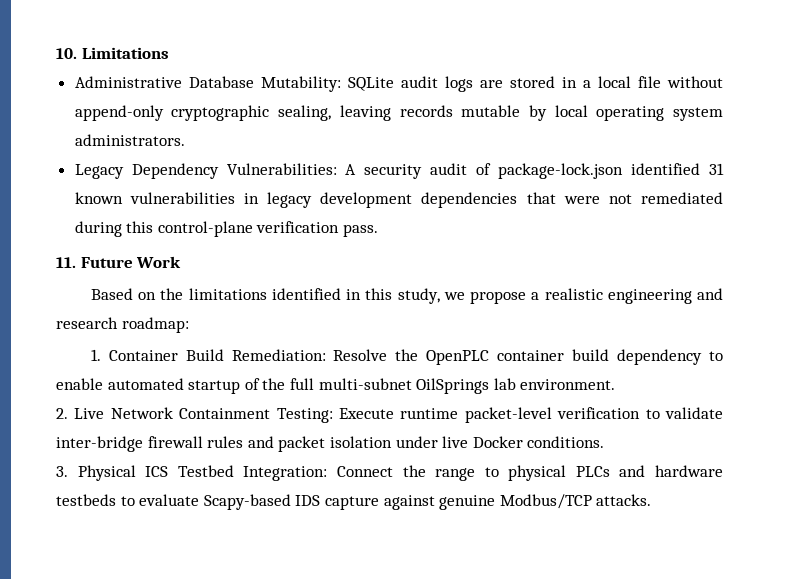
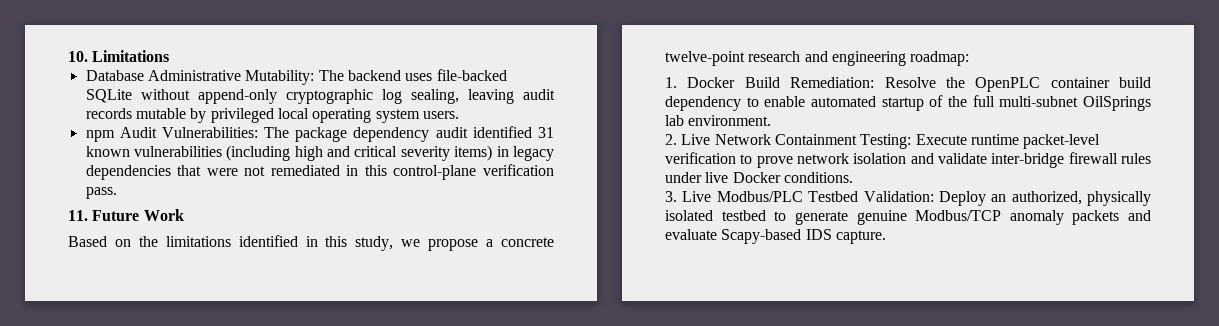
[74,76,661,92] Administrative Database Mutability: SQLite audit logs are stored in a local file -> [85,69,507,85] [85,89,132,103] Database Administrative Mutability: The backend uses file-backed SQLite
(270, 113) none -> [381,89,402,104] log
(391, 113) none -> [523,89,556,100] audit
(547, 113) none -> [210,108,274,123] privileged
[74,134,185,146] [74,163,724,179] [74,192,235,204] administrators. // Legacy Dependency Vulnerabilities: A security audit of package-lock.json identified 31 known vulnerabilities -> [422,111,459,119] [85,126,554,142] [85,145,493,161] users. // npm Audit Vulnerabilities: The package dependency audit identified 31 known vulnerabilities (including high and critical severity items)
[320,192,413,208] development -> (554, 153) none
[74,221,122,237] during -> [346,165,359,176] in
[544,288,724,304] [56,317,118,329] realistic engineering and research -> [501,237,555,247] [665,51,906,66] concrete twelve-point research and engineering
[108,350,178,361] Container -> [687,77,736,88] Docker
(660, 414) none -> [756,153,934,168] prove network isolation and
[247,436,392,452] and packet isolation -> (1151, 158) none
[77,465,723,481] [56,494,652,510] Physical ICS Testbed Integration: Connect the range to physical PLCs and hardware testbeds to evaluate Scapy-based IDS capture against genuine Modbus/TCP attacks. -> [682,191,1151,206] [665,210,1151,225] [665,229,886,244] Live Modbus/PLC Testbed Validation: Deploy an authorized, physically isolated testbed to generate genuine Modbus/TCP anomaly packets and evaluate Scapy-based IDS capture.

